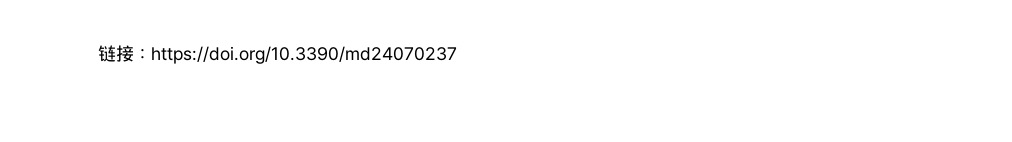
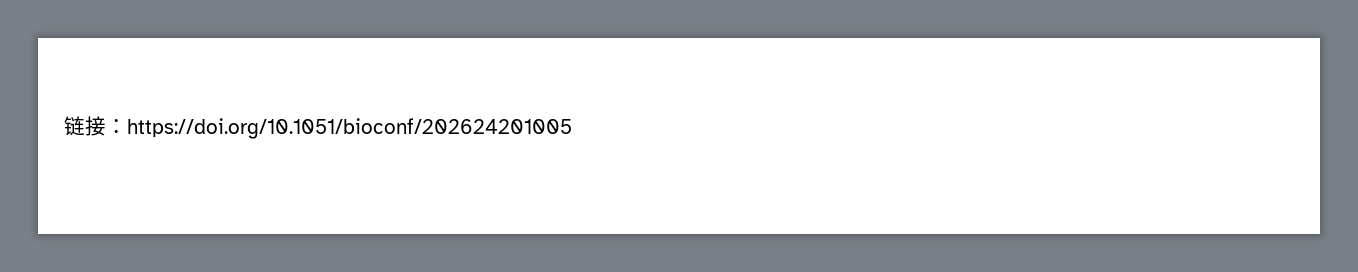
[151,46,457,64] https://doi.org/10.3390/md24070237 -> [127,118,572,139] https://doi.org/10.1051/bioconf/202624201005

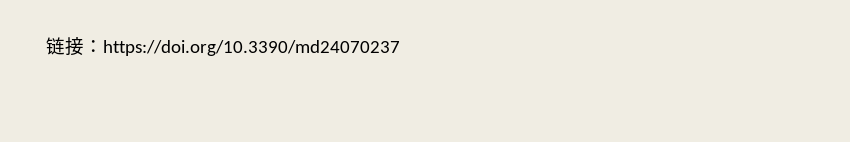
[127,118,572,139] https://doi.org/10.1051/bioconf/202624201005 -> [103,40,400,56] https://doi.org/10.3390/md24070237

